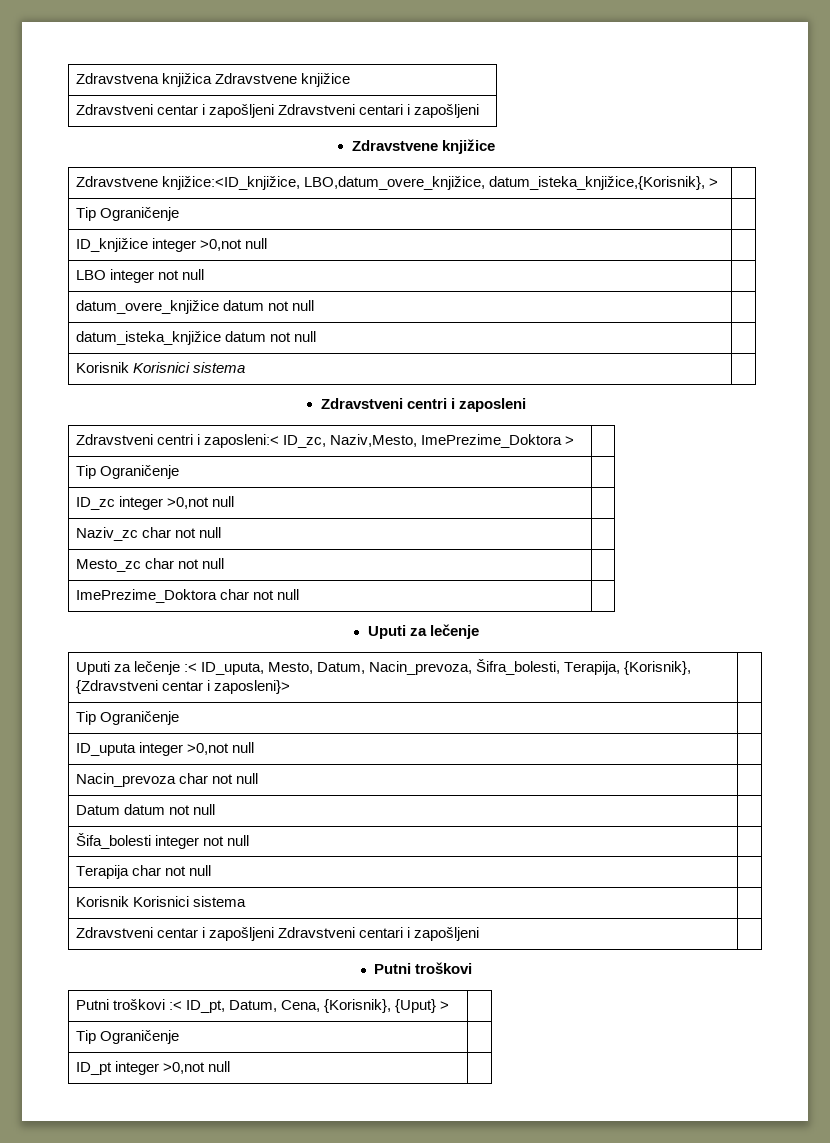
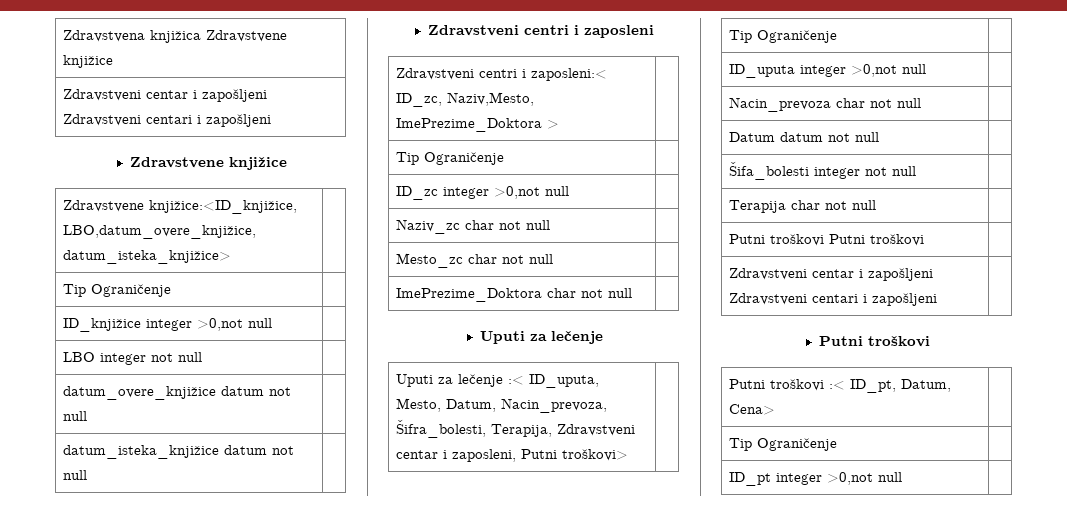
[489,176,719,190] datum_isteka_knjižice,{Korisnik}, > -> [62,250,231,264] datum_isteka_knjižice>
[75,362,246,373] // Korisnik Korisnici sistema | -> (87, 475) none
[624,661,692,675] [75,680,291,694] {Korisnik}, {Zdravstveni centar i zaposleni}> -> [556,424,635,436] [395,449,628,462] Zdravstveni centar i zaposleni, Putni troškovi>
[75,896,247,907] Korisnik Korisnici sistema -> [728,234,924,246] Putni troškovi Putni troškovi
[281,999,450,1013] Cena, {Korisnik}, {Uput} > -> [728,404,775,415] Cena>

